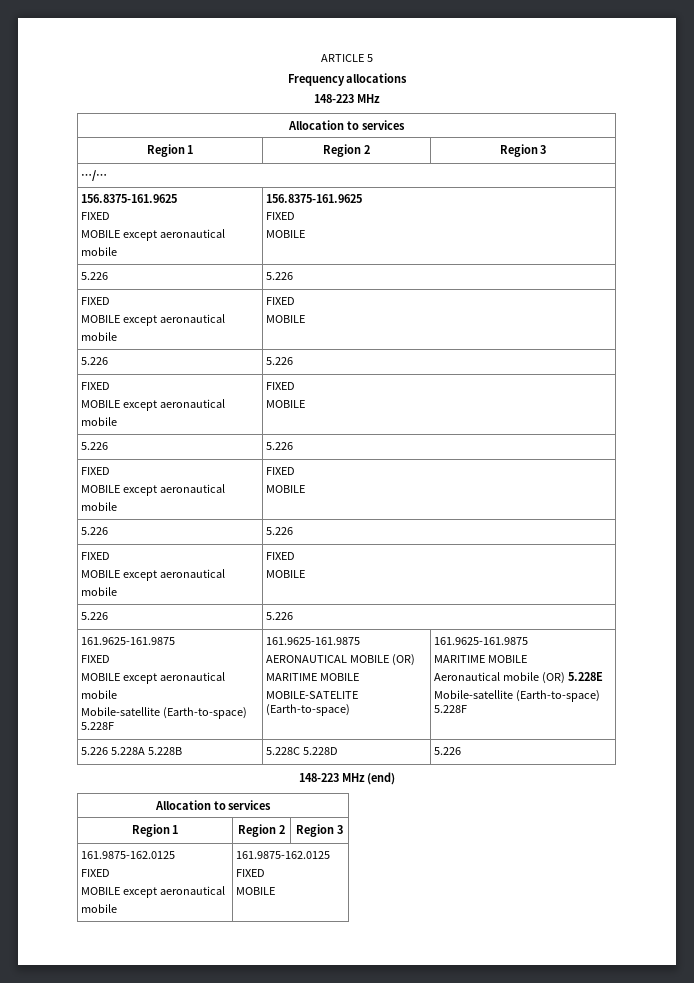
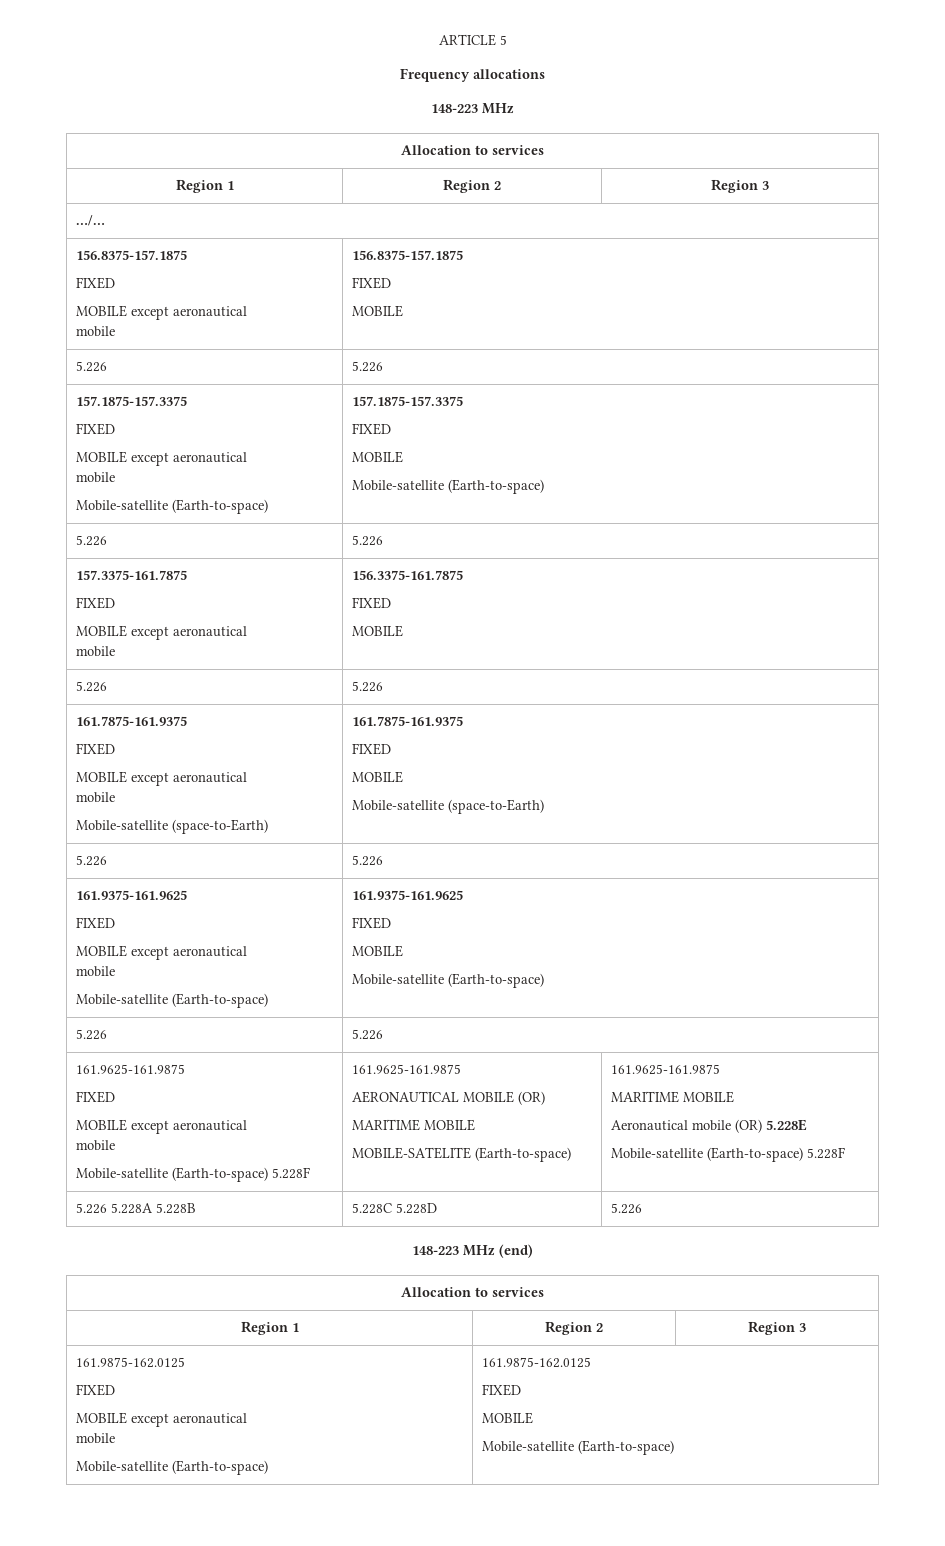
[81,194,178,203] [81,212,111,220] [81,229,226,241] [81,247,118,256] [266,194,363,203] [266,212,296,220] [266,230,306,238] [81,272,109,280] [266,272,294,280] [81,297,111,305] [81,314,226,326] [81,332,118,341] [266,297,296,305] [266,315,306,323] [81,357,109,365] [266,357,294,365] [81,382,111,390] [81,399,226,411] [81,417,118,426] [266,382,296,390] [266,400,306,408] [81,442,109,450] [266,442,294,450] [81,467,111,475] [81,484,226,496] [81,502,118,511] [266,467,296,475] [266,485,306,493] [81,527,109,535] [266,527,294,535] [81,552,111,560] [81,569,226,581] [81,587,118,596] [266,552,296,560] [266,570,306,578] 156.8375-161.9625 // FIXED // MOBILE except aeronautical // mobile | 156.8375-161.9625 // FIXED // MOBILE // 5.226 | 5.226 // FIXED // MOBILE except aeronautical // mobile | FIXED // MOBILE // 5.226 | 5.226 // FIXED // MOBILE except aeronautical // mobile | FIXED // MOBILE // 5.226 | 5.226 // FIXED // MOBILE except aeronautical // mobile | FIXED // MOBILE // 5.226 | 5.226 // FIXED // MOBILE except aeronautical // mobile | FIXED // MOBILE -> [75,250,187,260] [75,277,115,289] [75,305,247,320] [75,326,115,337] [351,250,463,260] [351,277,391,289] [351,305,403,317] [75,361,107,372] [351,361,383,372] [75,396,187,406] [75,423,115,435] [75,451,247,466] [75,472,115,483] [75,499,268,514] [351,396,463,406] [351,423,391,435] [351,451,403,463] [351,479,544,494] [75,535,107,546] [351,535,383,546] [75,570,187,580] [75,597,115,609] [75,625,247,640] [75,646,115,657] [351,570,463,580] [351,597,391,609] [351,625,403,637] [75,681,107,692] [351,681,383,692] [75,716,187,726] [75,743,115,755] [75,771,247,786] [75,792,115,803] [75,819,268,834] [351,716,463,726] [351,743,391,755] [351,771,403,783] [351,799,544,814] [75,855,107,866] [351,855,383,866] [75,890,187,900] [75,917,115,929] [75,945,247,960] [75,966,115,977] [75,993,268,1008] [351,890,463,900] [351,917,391,929] [351,945,403,957] [351,973,544,988] 156.8375-157.1875 // FIXED // MOBILE except aeronautical // mobile | 156.8375-157.1875 // FIXED // MOBILE // 5.226 | 5.226 // 157.1875-157.3375 // FIXED // MOBILE except aeronautical // mobile // Mobile-satellite (Earth-to-space) | 157.1875-157.3375 // FIXED // MOBILE // Mobile-satellite (Earth-to-space) // 5.226 | 5.226 // 157.3375-161.7875 // FIXED // MOBILE except aeronautical // mobile | 156.3375-161.7875 // FIXED // MOBILE // 5.226 | 5.226 // 161.7875-161.9375 // FIXED // MOBILE except aeronautical // mobile // Mobile-satellite (space-to-Earth) | 161.7875-161.9375 // FIXED // MOBILE // Mobile-satellite (space-to-Earth) // 5.226 | 5.226 // 161.9375-161.9625 // FIXED // MOBILE except aeronautical // mobile // Mobile-satellite (Earth-to-space) | 161.9375-161.9625 // FIXED // MOBILE // Mobile-satellite (Earth-to-space)
[236,851,331,859] [236,869,266,877] [236,887,276,895] | 161.9875-162.0125 // FIXED // MOBILE -> [75,1460,268,1475] [481,1357,591,1368] [481,1384,521,1396] [481,1412,533,1424] [481,1440,674,1455] // Mobile-satellite (Earth-to-space) | 161.9875-162.0125 // FIXED // MOBILE // Mobile-satellite (Earth-to-space)

